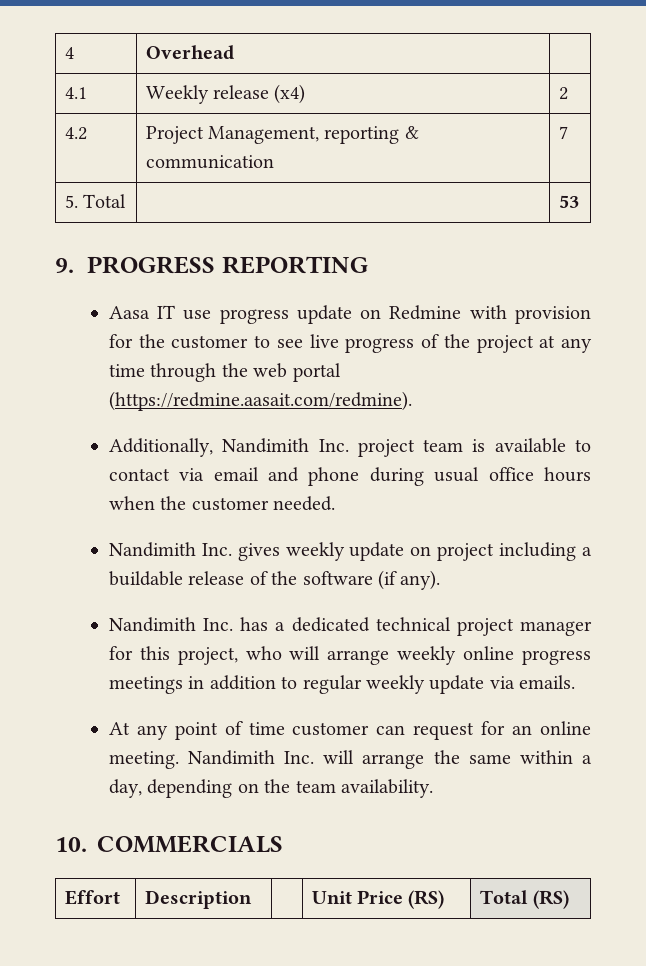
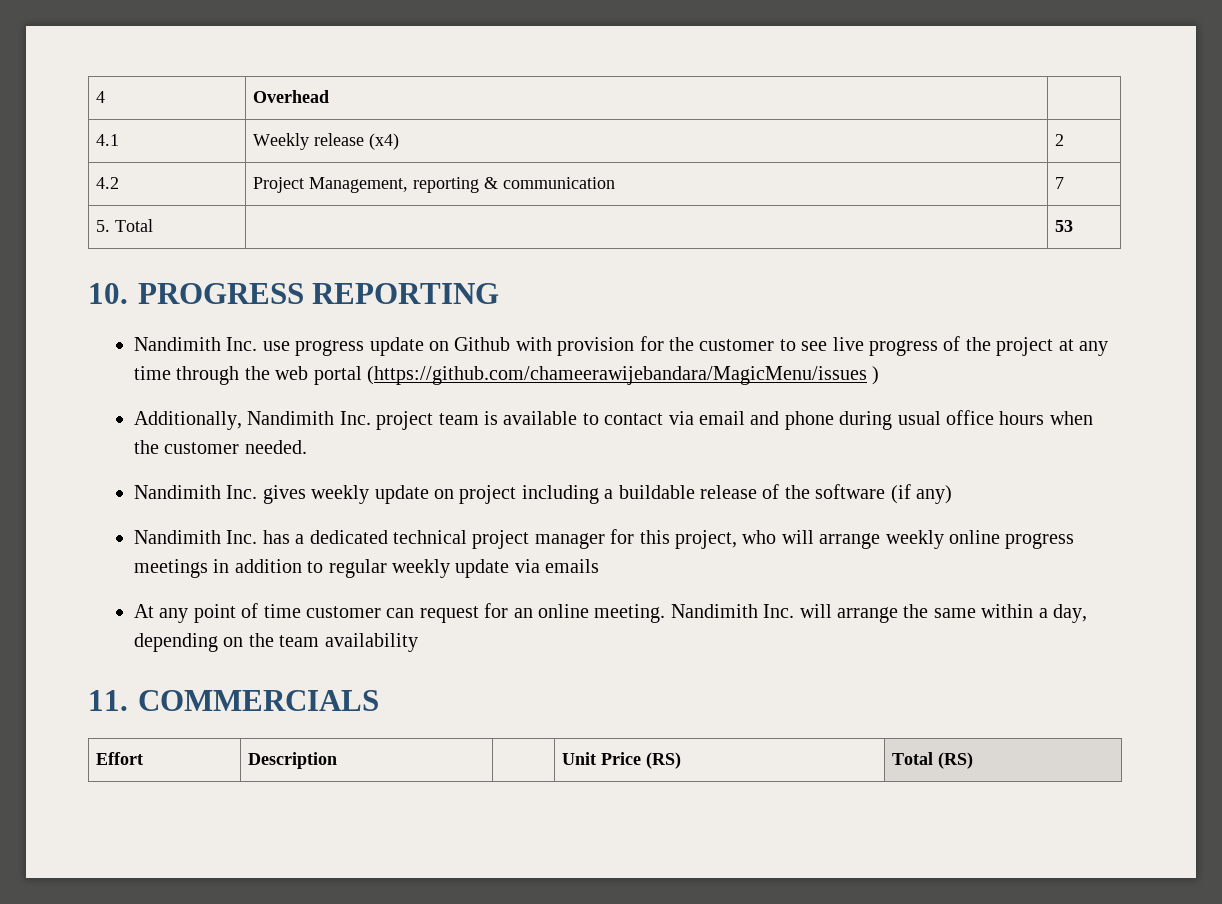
[55,258,74,273] 9. -> [88,283,128,304] 10.
[108,305,176,319] Aasa IT -> [134,337,258,351] Nandimith Inc.
[389,305,462,320] Redmine -> [454,337,511,351] Github
[108,391,412,411] (https://redmine.aasait.com/redmine). -> [367,366,880,385] (https://github.com/chameerawijebandara/MagicMenu/issues )
[400,570,441,590] any). -> [916,485,953,504] any)
[519,675,576,689] emails. -> [545,559,600,573] emails
[340,779,433,798] [55,837,87,852] availability. // 10. -> [324,633,418,652] [88,690,128,711] availability // 11.

